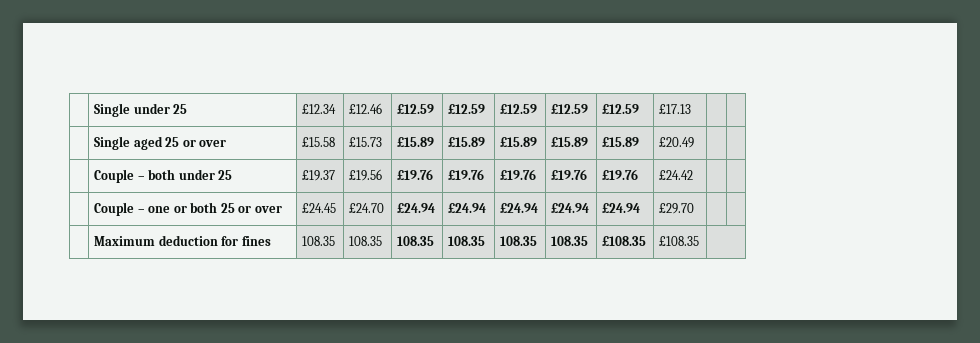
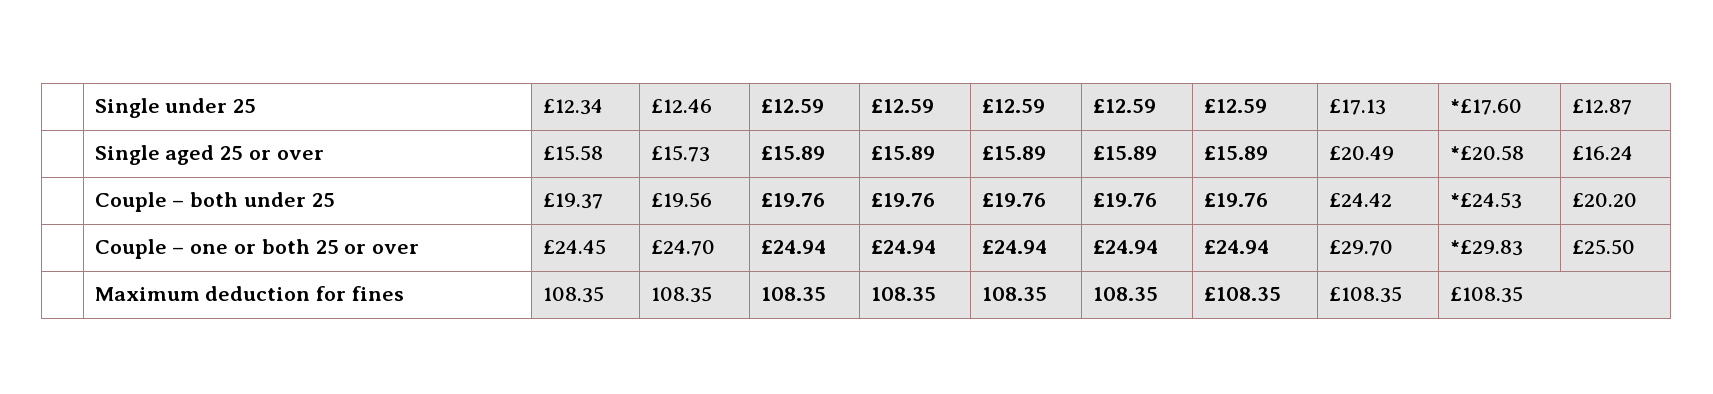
(692, 109) | -> [1449,99,1522,115] [1571,99,1632,115] *£17.60 | £12.87
(695, 142) | -> [1449,145,1524,161] [1571,146,1633,160] *£20.58 | £16.24
(694, 175) | -> [1449,192,1522,209] [1571,193,1637,207] *£24.53 | £20.20
(695, 208) | -> [1449,240,1523,256] [1571,239,1635,255] *£29.83 | £25.50
(700, 241) none -> [1449,286,1523,303] £108.35

